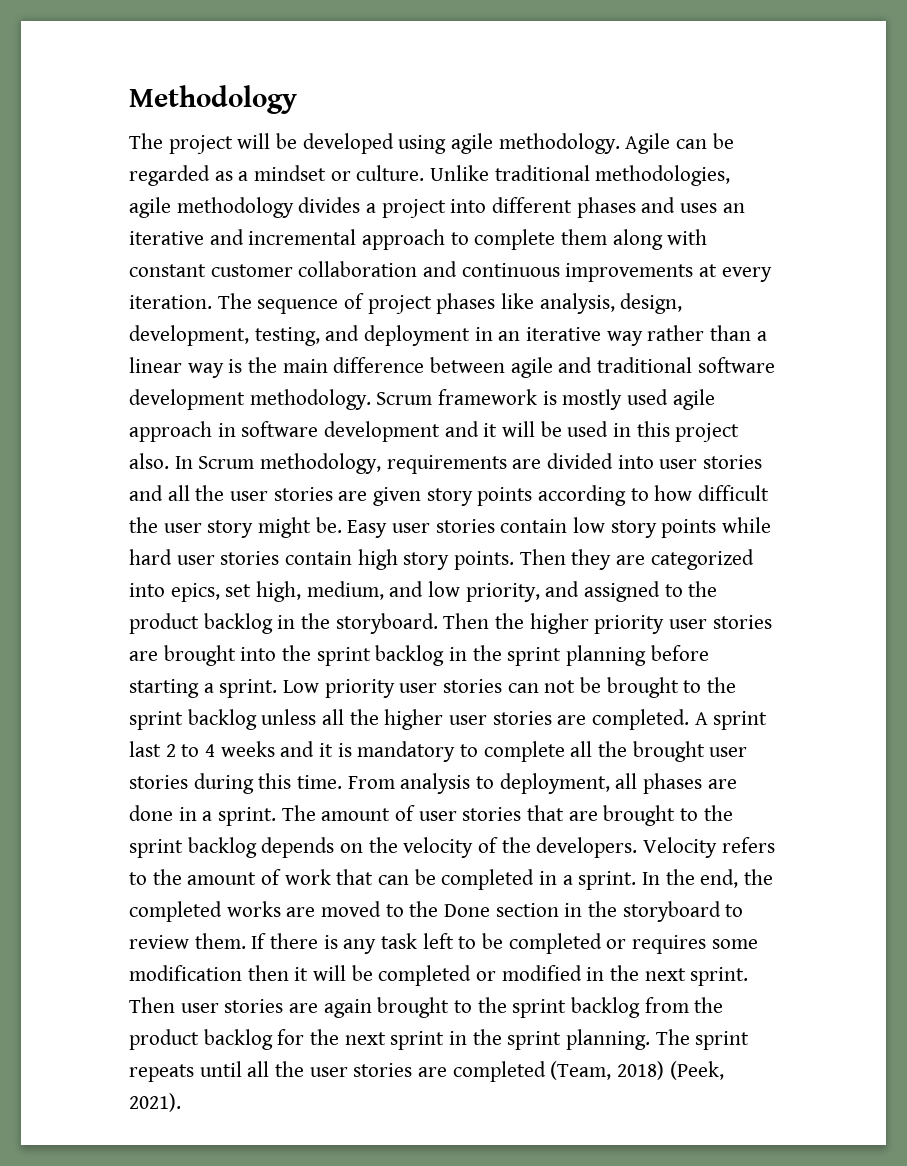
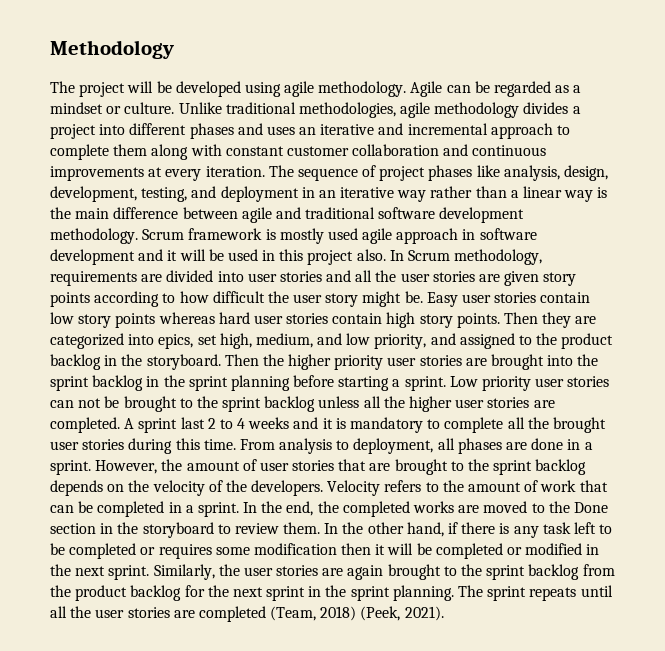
[722,517,772,533] while -> [158,312,215,324] whereas
[281,805,316,821] The -> [95,459,183,474] However, the
[251,933,267,949] If -> [324,522,459,537] In the other hand, if
[129,997,175,1013] Then -> [153,564,240,580] Similarly, the

